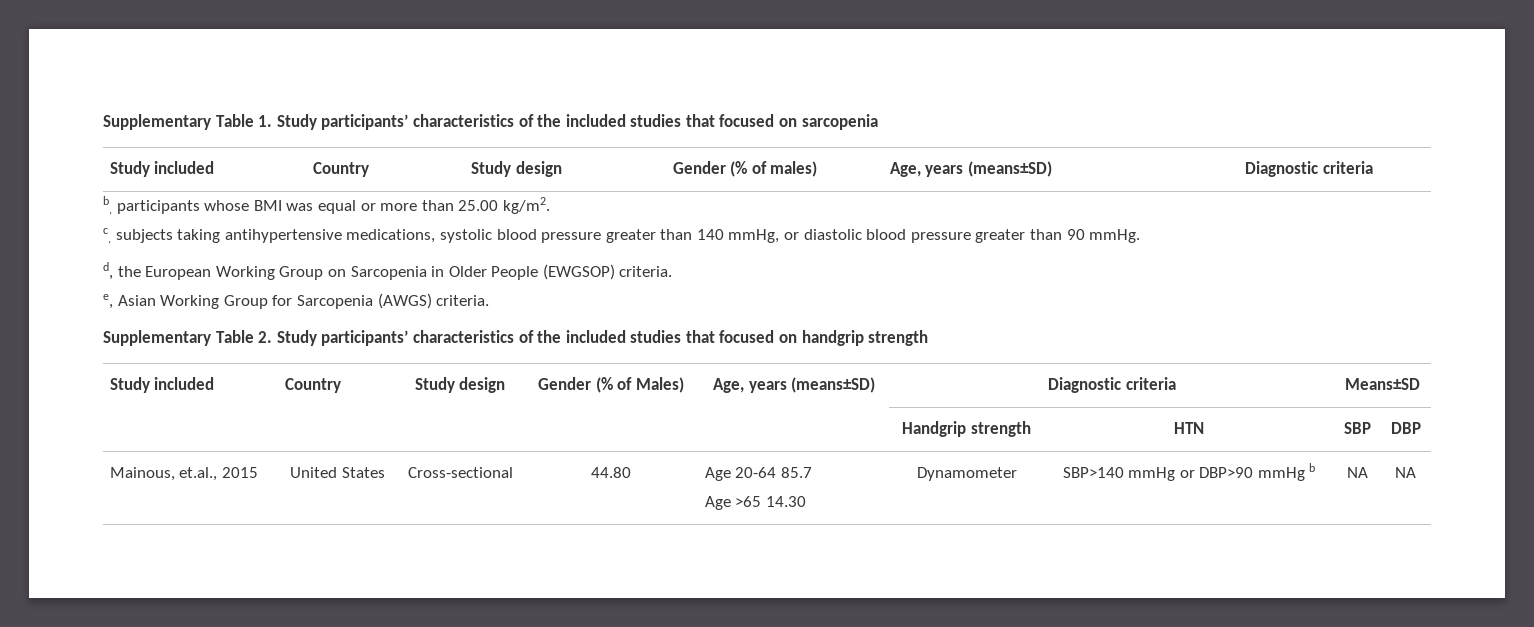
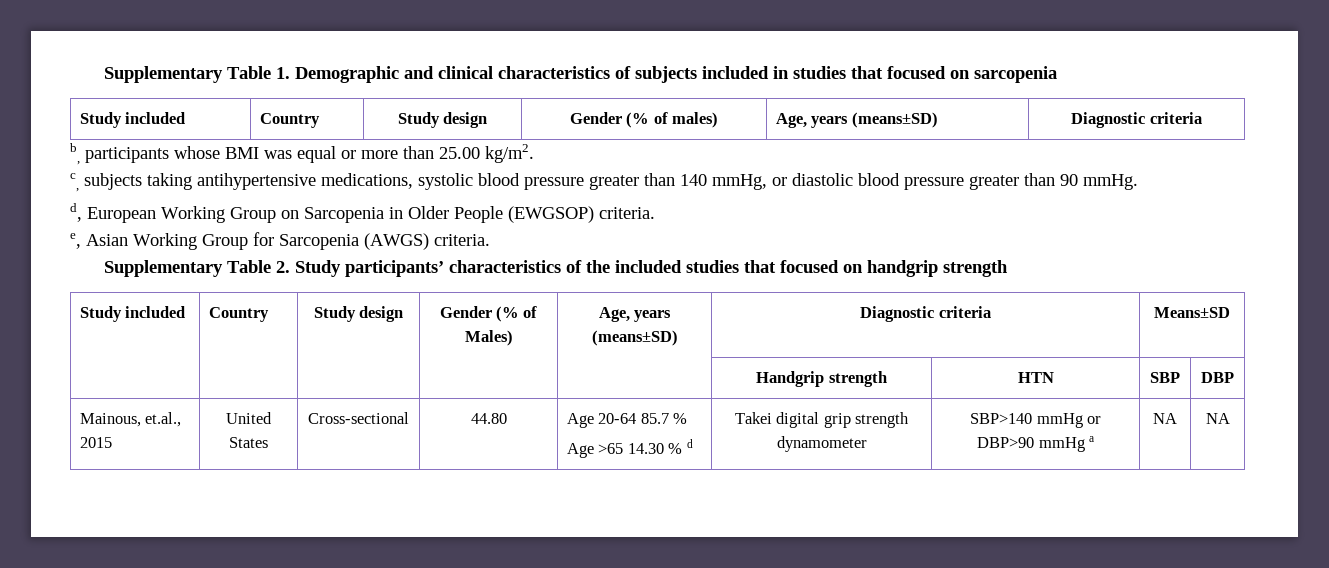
[276,114,626,130] Study participants’ characteristics of the included -> [294,66,789,83] Demographic and clinical characteristics of subjects included in
[117,266,141,277] the -> (82, 212) none
(813, 472) none -> [673,413,688,424] %
[916,467,1017,481] | Dynamometer -> [668,439,693,454] [734,412,910,428] [776,436,867,452] % d | Takei digital grip strength dynamometer
[1309,463,1316,472] b -> [1088,436,1094,442] a

